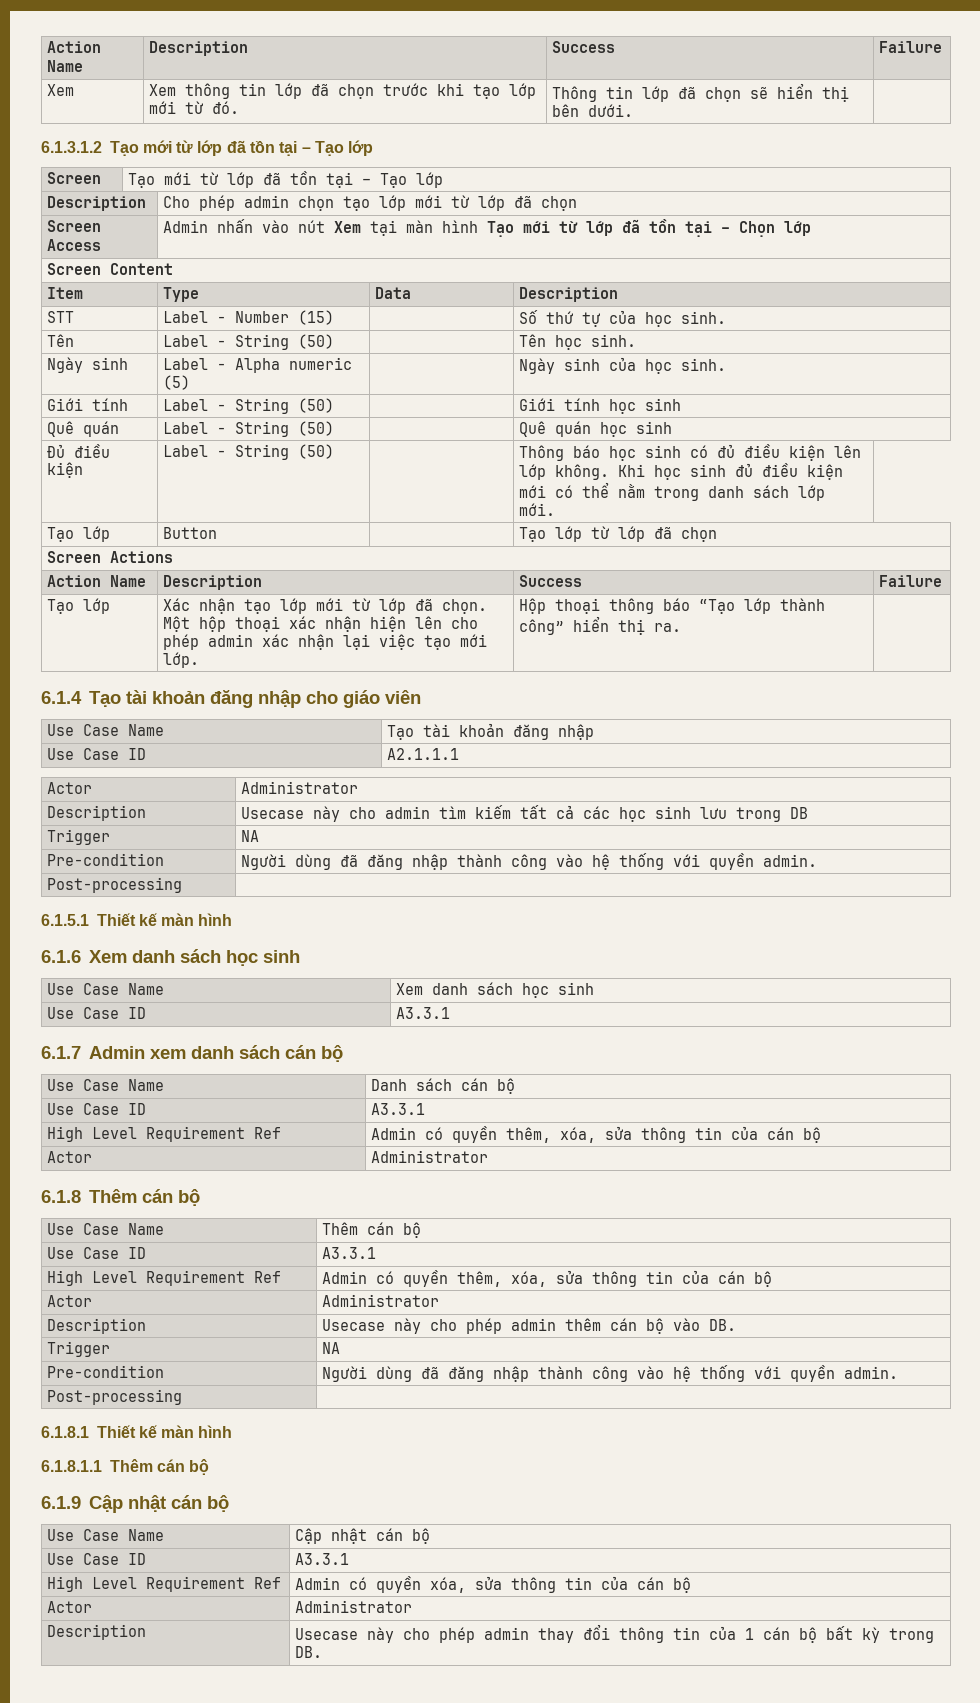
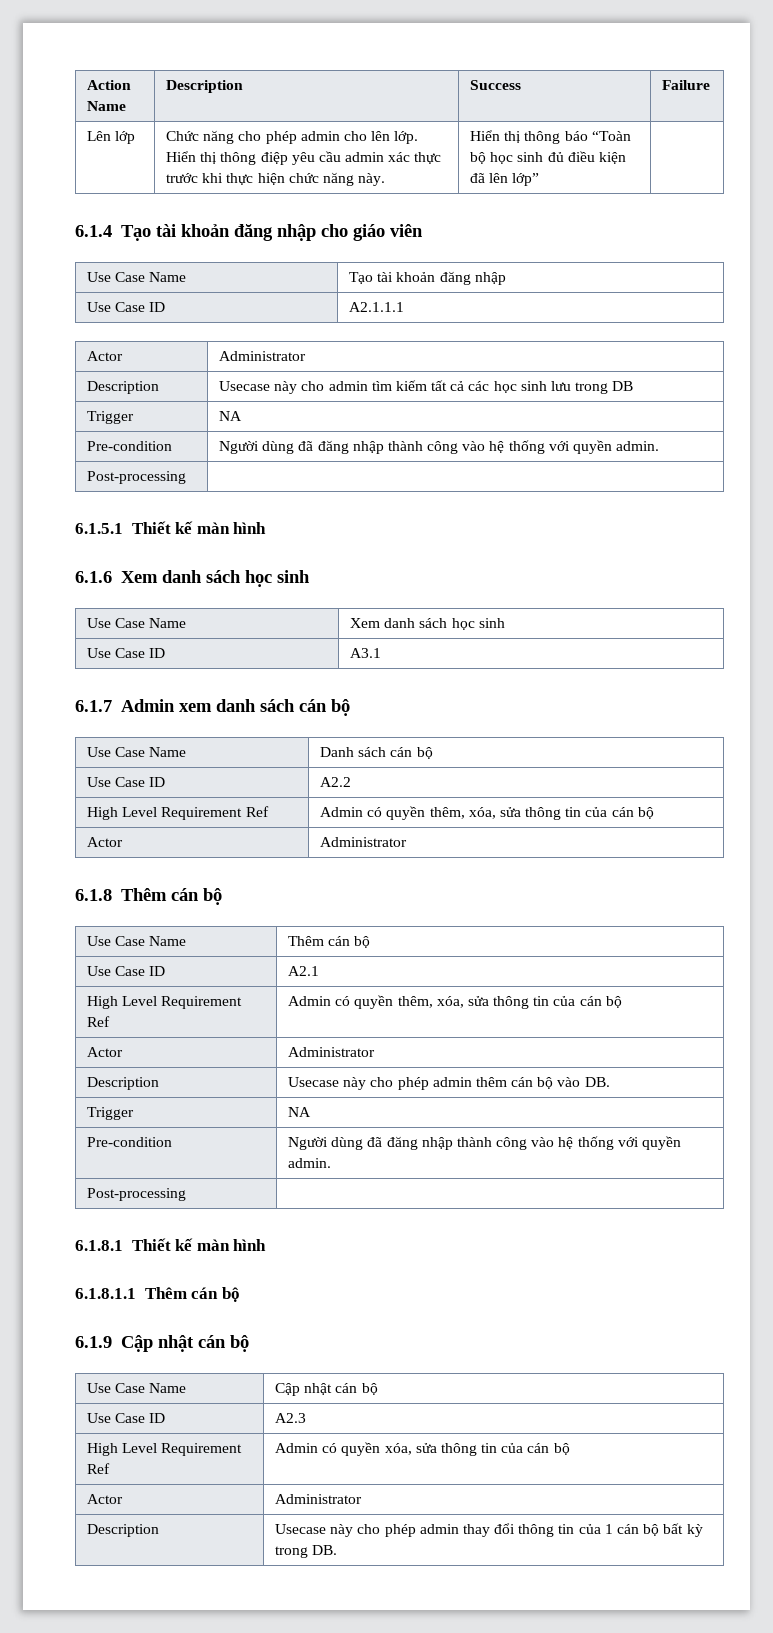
[47,41,102,53] [47,60,84,72] [149,41,249,56] [552,41,616,53] [879,41,943,53] [47,84,75,96] [149,83,537,99] [149,101,240,114] [552,83,850,102] [552,104,634,117] [41,140,374,156] [47,172,102,184] [128,171,444,188] [47,196,147,211] [163,195,578,211] [47,220,102,232] [47,239,102,251] [163,219,812,237] [47,263,174,275] [47,287,84,299] [163,287,200,302] [375,287,412,299] [519,287,619,302] [47,311,75,323] [163,310,335,325] [519,310,727,327] [47,334,75,347] [163,334,335,350] [519,334,637,350] [47,357,129,373] [163,357,353,373] [163,375,191,390] [519,357,727,374] [47,398,129,411] [163,398,335,414] [519,398,682,414] [47,421,120,437] [163,421,335,437] [519,421,673,437] [47,444,111,458] [47,462,84,478] [163,444,335,460] [519,444,862,461] [519,464,646,480] Action Name | Description | Success | Failure // Xem | Xem thông tin lớp đã chọn trước khi tạo lớp mới từ đó. | Thông tin lớp đã chọn sẽ hiển thị bên dưới. | // 6.1.3.1.2 Tạo mới từ lớp đã tồn tại – Tạo lớp // Screen | Tạo mới từ lớp đã tồn tại – Tạo lớp // Description | Cho phép admin chọn tạo lớp mới từ lớp đã chọn // Screen Access | Admin nhấn vào nút Xem tại màn hình Tạo mới từ lớp đã tồn tại – Chọn lớp // Screen Content // Item | Type | Data | Description // STT | Label - Number (15) | | Số thứ tự của học sinh. // Tên | Label - String (50) | | Tên học sinh. // Ngày sinh | Label - Alpha numeric (5) | | Ngày sinh của học sinh. // Giới tính | Label - String (50) | | Giới tính học sinh // Quê quán | Label - String (50) | | Quê quán học sinh // Đủ điều kiện | Label - String (50) | | Thông báo học sinh có đủ điều kiện lên lớp không. Khi -> [86,80,131,90] [86,101,126,111] [165,80,243,93] [469,80,521,90] [661,80,710,90] [86,131,136,144] [165,130,419,144] [165,151,442,165] [165,172,386,186] [469,130,631,144] [469,152,486,164] Action Name | Description | Success | Failure // Lên lớp | Chức năng cho phép admin cho lên lớp. Hiển thị thông điệp yêu cầu admin xác thực trước khi thực hiện chức năng này. | Hiển thị thông báo “Toàn bộ
[519,482,826,501] [519,503,556,516] [47,526,111,542] [163,527,218,539] [519,526,718,542] [47,551,174,563] [47,575,147,587] [163,575,263,590] [519,575,583,587] [879,575,943,587] [47,598,111,614] [163,598,488,614] [163,616,479,632] [163,634,488,650] [163,652,200,668] [519,598,826,614] [519,616,682,635] mới có thể nằm trong danh sách lớp mới. // Tạo lớp | Button | | Tạo lớp từ lớp đã chọn // Screen Actions // Action Name | Description | Success | Failure // Tạo lớp | Xác nhận tạo lớp mới từ lớp đã chọn. Một hộp thoại xác nhận hiện lên cho phép admin xác nhận lại việc tạo mới lớp. | Hộp thoại thông báo “Tạo lớp thành công” hiển thị ra. -> [469,173,540,186] đã lên lớp”
[396,1007,451,1019] A3.3.1 -> [349,648,381,658] A3.1
[371,1103,426,1115] A3.3.1 -> [319,777,351,787] A2.2
[322,1247,377,1259] A3.3.1 -> [287,966,319,976] A2.1
[295,1553,350,1565] A3.3.1 -> [274,1413,306,1423] A2.3

